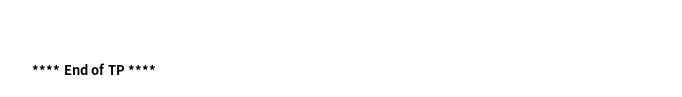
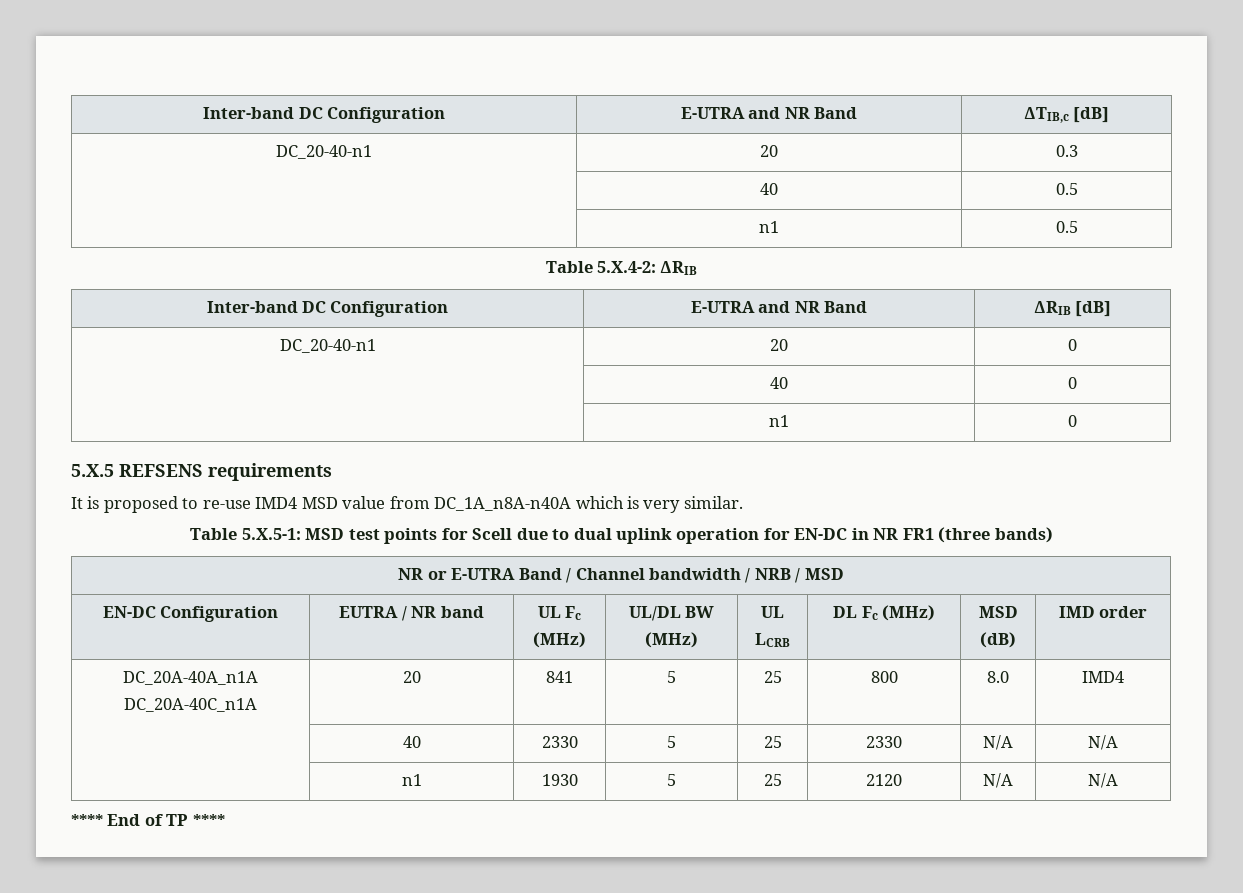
(32, 69) none -> [203,107,445,123] [680,107,858,119] [1023,107,1110,123] [276,145,372,159] [759,145,778,157] [1055,145,1078,157] [759,183,778,195] [1055,183,1078,195] [758,221,779,233] [1055,221,1078,233] [545,261,698,275] [206,301,449,317] [690,301,868,313] [1033,301,1112,317] [279,339,376,353] [769,339,788,351] [1068,339,1077,351] [769,377,788,389] [1068,377,1077,389] [768,415,789,427] [1068,415,1077,427] [71,463,332,481] [71,496,743,513] [190,527,1053,544] [398,568,844,583] [102,606,279,622] [339,606,484,621] [537,606,582,620] [533,632,586,648] [628,606,715,621] [645,632,698,648] [761,606,784,618] [755,633,790,647] [833,605,935,621] [978,606,1018,618] [980,632,1016,648] [1058,606,1148,618] [123,671,258,685] [124,698,257,712] [402,671,421,683] [546,671,573,683] [667,671,676,683] [763,671,782,683] [870,671,898,683] [987,671,1009,683] [1082,671,1124,683] [402,736,421,748] [541,736,578,748] [667,736,676,748] [763,736,782,748] [866,736,902,748] [983,735,1013,750] [1088,735,1118,750] [401,774,422,786] [541,774,578,786] [667,774,676,786] [763,774,782,786] [866,774,902,786] [983,773,1013,788] [1088,773,1118,788] Inter-band DC Configuration | E-UTRA and NR Band | ΔTIB,c [dB] // DC_20-40-n1 | 20 | 0.3 // | 40 | 0.5 // | n1 | 0.5 // Table 5.X.4-2: ΔRIB // Inter-band DC Configuration | E-UTRA and NR Band | ΔRIB [dB] // DC_20-40-n1 | 20 | 0 // | 40 | 0 // | n1 | 0 // 5.X.5 REFSENS requirements // It is proposed to re-use IMD4 MSD value from DC_1A_n8A-n40A which is very similar. // Table 5.X.5-1: MSD test points for Scell due to dual uplink operation for EN-DC in NR FR1 (three bands) // NR or E-UTRA Band / Channel bandwidth / NRB / MSD // EN-DC Configuration | EUTRA / NR band | UL Fc // (MHz) | UL/DL BW // (MHz) | UL // LCRB | DL Fc (MHz) | MSD // (dB) | IMD order // DC_20A-40A_n1A // DC_20A-40C_n1A | 20 | 841 | 5 | 25 | 800 | 8.0 | IMD4 // | 40 | 2330 | 5 | 25 | 2330 | N/A | N/A // | n1 | 1930 | 5 | 25 | 2120 | N/A | N/A //

